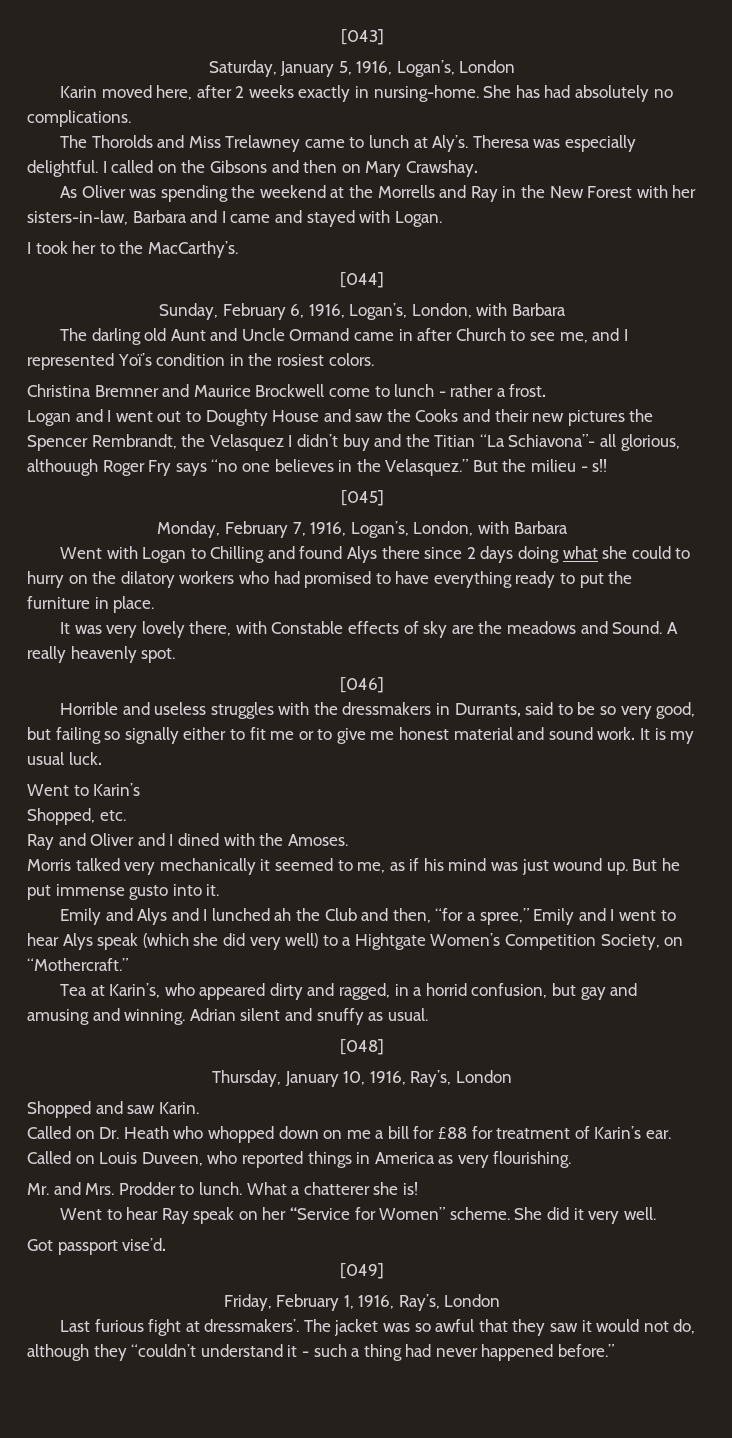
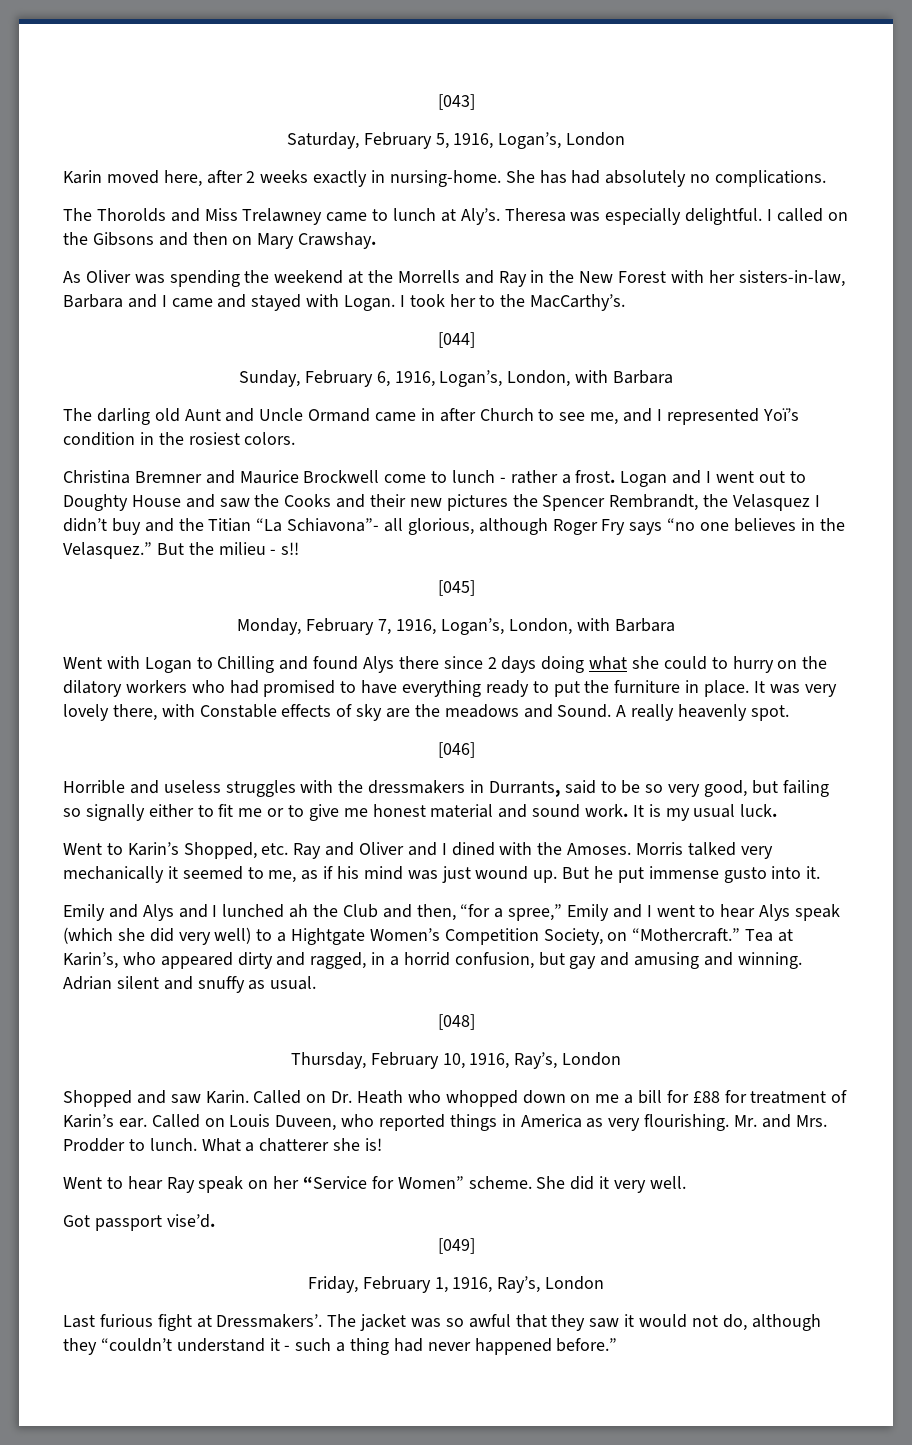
[280,61,335,77] January -> [363,132,432,149] February
(442, 219) // -> (396, 303) none
(547, 390) // -> (616, 476) none
[27,459,98,476] althouugh -> [478,518,548,535] although
(155, 604) // -> (750, 688) none
(141, 789) // -> (179, 849) none
(126, 815) // -> (289, 849) none
(348, 840) // -> (632, 849) none
(128, 964) // -> (741, 935) none
[284,1071,339,1087] January -> [370,1052,439,1069] February
(199, 1108) // -> (249, 1097) none
(572, 1159) // -> (730, 1122) none
[204,1319,300,1332] dressmakers’. -> [216,1314,323,1328] Dressmakers’.

